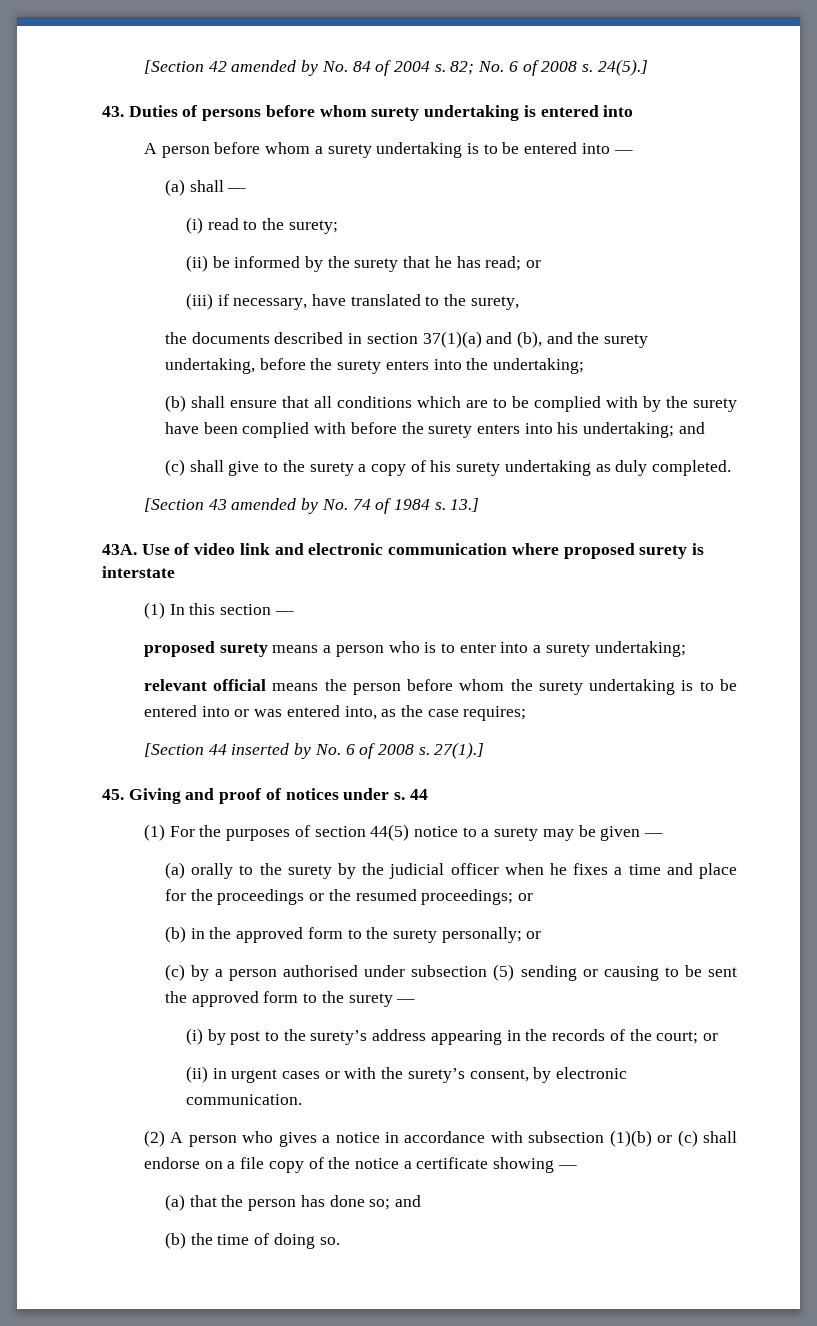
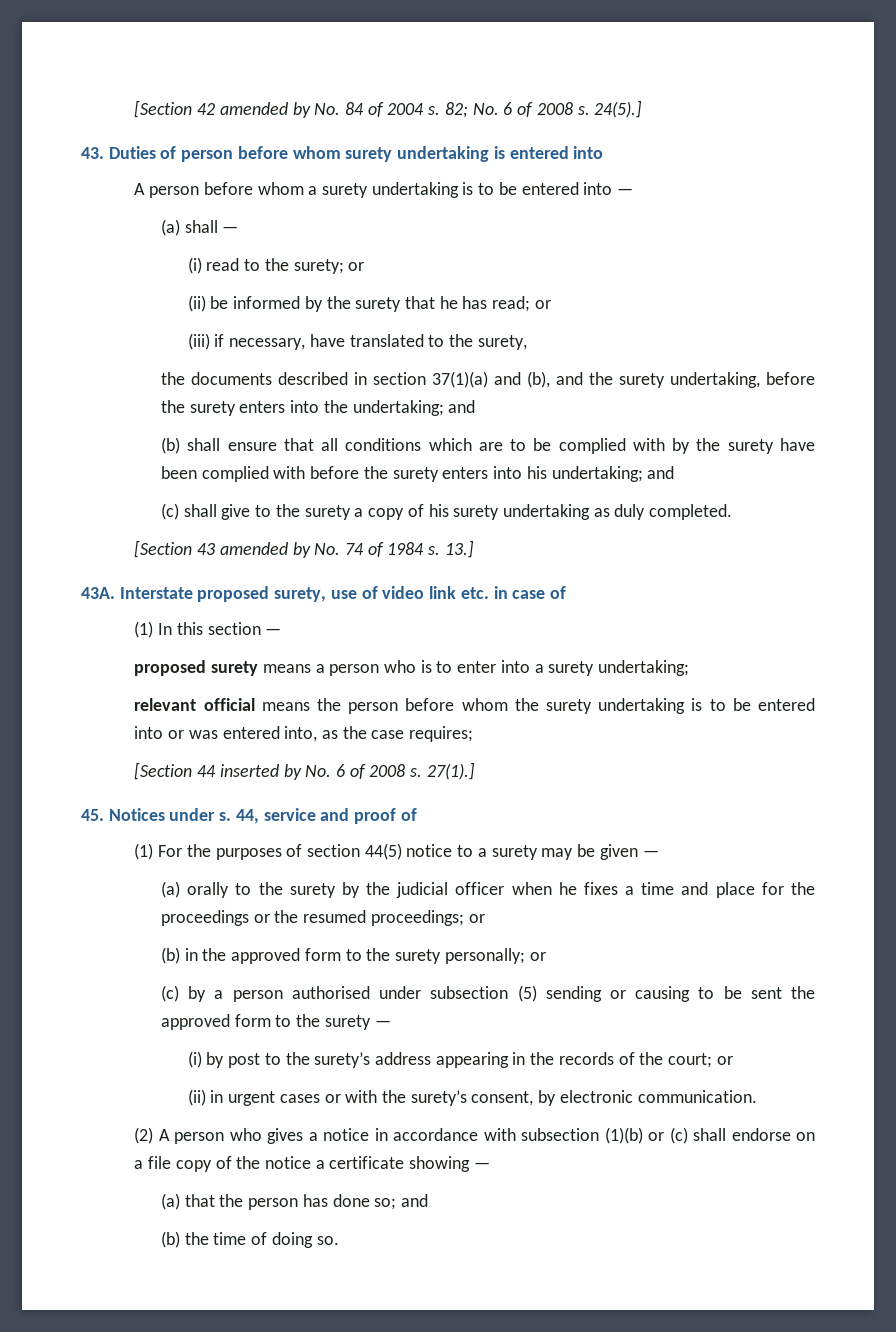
[202,109,262,121] persons -> [181,150,234,162] person
(338, 227) none -> [348,262,365,271] or
(584, 366) none -> [448,400,476,413] and
[141,543,704,559] [102,566,175,578] Use of video link and electronic communication where proposed surety is interstate -> [119,586,566,602] Interstate proposed surety, use of video link etc. in case of
[128,788,181,804] Giving -> [108,808,316,824] Notices under s. 44, service
[285,788,428,800] notices under s. 44 -> (417, 814) none

